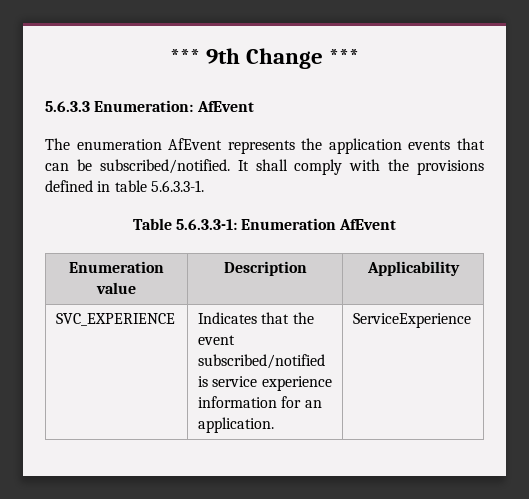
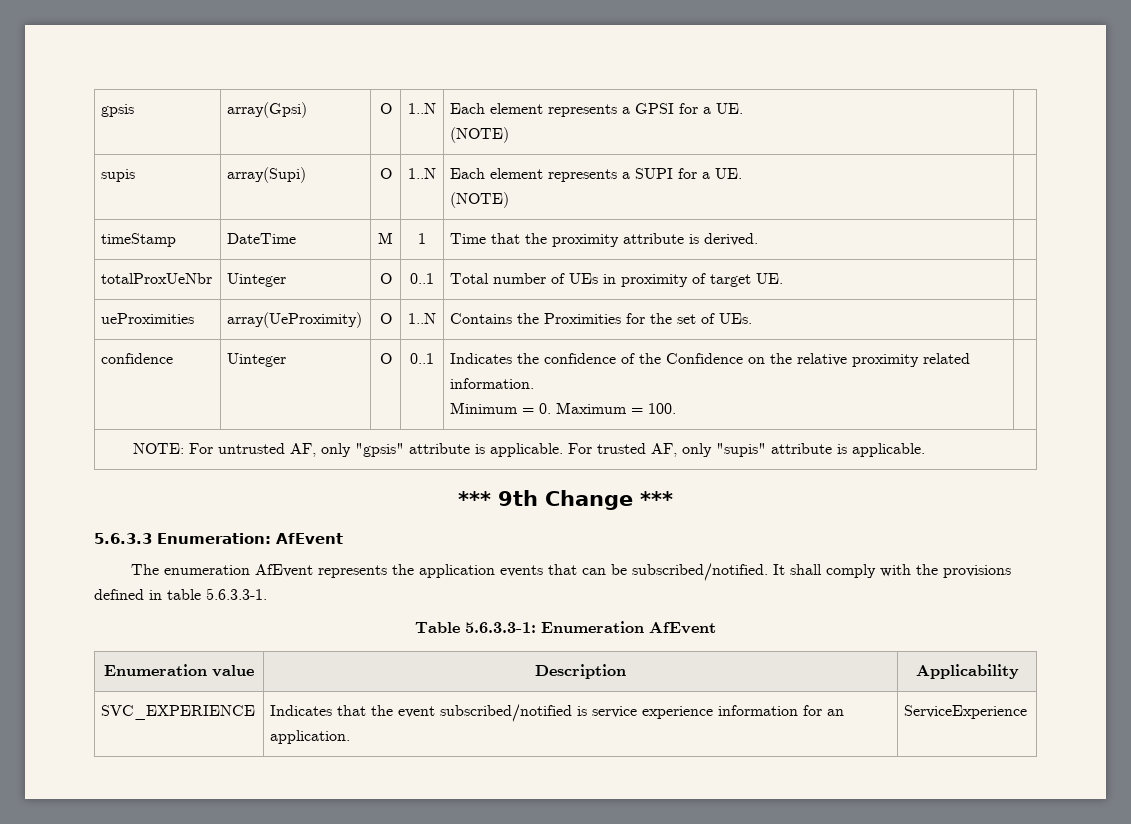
(169, 56) none -> [101,104,135,117] [227,102,308,118] [379,103,392,114] [408,103,436,114] [450,103,744,117] [450,127,510,143] [101,169,136,182] [227,167,307,183] [379,168,392,179] [408,168,436,179] [450,168,743,182] [450,192,510,208] [101,233,177,247] [227,233,297,244] [378,232,393,244] [418,233,426,244] [450,233,759,247] [101,273,213,284] [227,273,287,287] [379,273,392,284] [410,273,434,284] [450,273,784,287] [101,313,195,324] [227,312,363,328] [379,313,392,324] [408,313,436,324] [450,313,753,324] [101,353,174,364] [227,353,287,367] [379,353,392,364] [410,353,434,364] [450,353,971,367] [450,378,535,389] [450,402,677,414] [132,443,925,457] gpsis | array(Gpsi) | O | 1..N | Each element represents a GPSI for a UE. // (NOTE) | // supis | array(Supi) | O | 1..N | Each element represents a SUPI for a UE. // (NOTE) | // timeStamp | DateTime | M | 1 | Time that the proximity attribute is derived. | // totalProxUeNbr | Uinteger | O | 0..1 | Total number of UEs in proximity of target UE. | // ueProximities | array(UeProximity) | O | 1..N | Contains the Proximities for the set of UEs. | // confidence | Uinteger | O | 0..1 | Indicates the confidence of the Confidence on the relative proximity related information. // Minimum = 0. Maximum = 100. | // NOTE: For untrusted AF, only "gpsis" attribute is applicable. For trusted AF, only "supis" attribute is applicable. //

